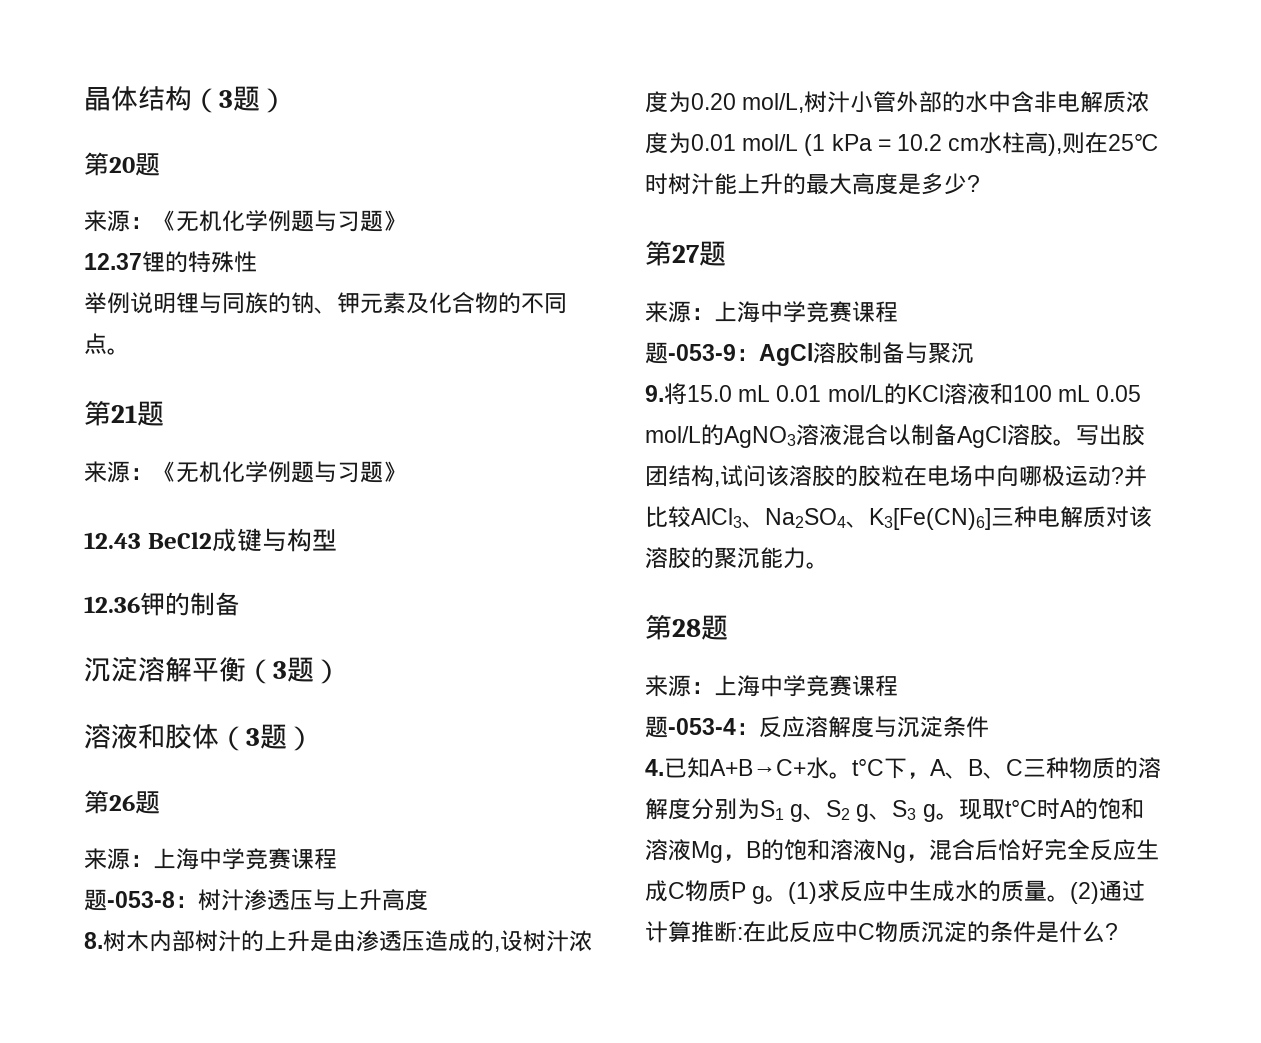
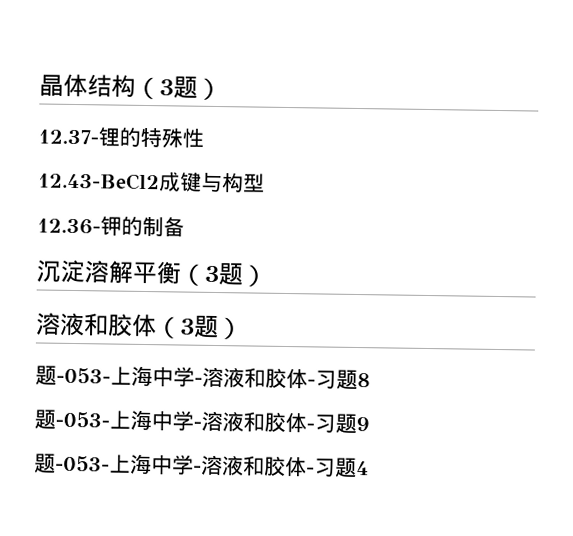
[84,152,160,176] [84,210,406,232] [84,251,257,273] [84,292,567,314] [84,333,130,355] [84,400,164,426] [84,461,406,483] [84,532,212,549] 第20题 // 来源：《无机化学例题与习题》 // 12.37锂的特殊性 // 举例说明锂与同族的钠、钾元素及化合物的不同点。 // 第21题 // 来源：《无机化学例题与习题》 // 12.43 BeCl2 -> [38,126,204,149] [38,172,160,191] 12.37-锂的特殊性 // 12.43-BeCl2
[84,596,140,613] 12.36 -> [37,218,101,235] 12.36-
[84,790,160,814] [84,848,337,870] [84,889,428,911] [84,930,592,952] [645,91,1150,113] [645,132,1159,156] [645,173,980,195] [645,240,726,266] [645,301,898,323] [645,342,974,366] [645,383,1142,405] [645,424,1145,448] [645,465,1147,487] [645,506,1152,530] [645,547,829,569] [645,614,728,640] [645,675,898,697] [645,716,989,738] [645,757,1161,779] [645,798,1144,822] [645,839,1159,863] [645,880,1146,904] [645,921,1118,943] 第26题 // 来源：上海中学竞赛课程 // 题-053-8：树汁渗透压与上升高度 // 8.树木内部树汁的上升是由渗透压造成的,设树汁浓度为0.20 mol/L,树汁小管外部的水中含非电解质浓度为0.01 mol/L (1 kPa = 10.2 cm水柱高),则在25℃时树汁能上升的最大高度是多少? // 第27题 // 来源：上海中学竞赛课程 // 题-053-9：AgCl溶胶制备与聚沉 // 9.将15.0 mL 0.01 mol/L的KCl溶液和100 mL 0.05 mol/L的AgNO3溶液混合以制备AgCl溶胶。写出胶团结构,试问该溶胶的胶粒在电场中向哪极运动?并比较AlCl3、Na2SO4、K3[Fe(CN)6]三种电解质对该溶胶的聚沉能力。 // 第28题 // 来源：上海中学竞赛课程 // 题-053-4：反应溶解度与沉淀条件 // 4.已知A+B→C+水。t°C下，A、B、C三种物质的溶解度分别为S1 g、S2 g、S3 g。现取t°C时A的饱和溶液Mg，B的饱和溶液Ng，混合后恰好完全反应生成C物质P g。(1)求反应中生成水的质量。(2)通过计算推断:在此反应中C物质沉淀的条件是什么? -> [35,365,370,391] [34,409,370,435] [34,453,369,479] 题-053-上海中学-溶液和胶体-习题8 // 题-053-上海中学-溶液和胶体-习题9 // 题-053-上海中学-溶液和胶体-习题4

